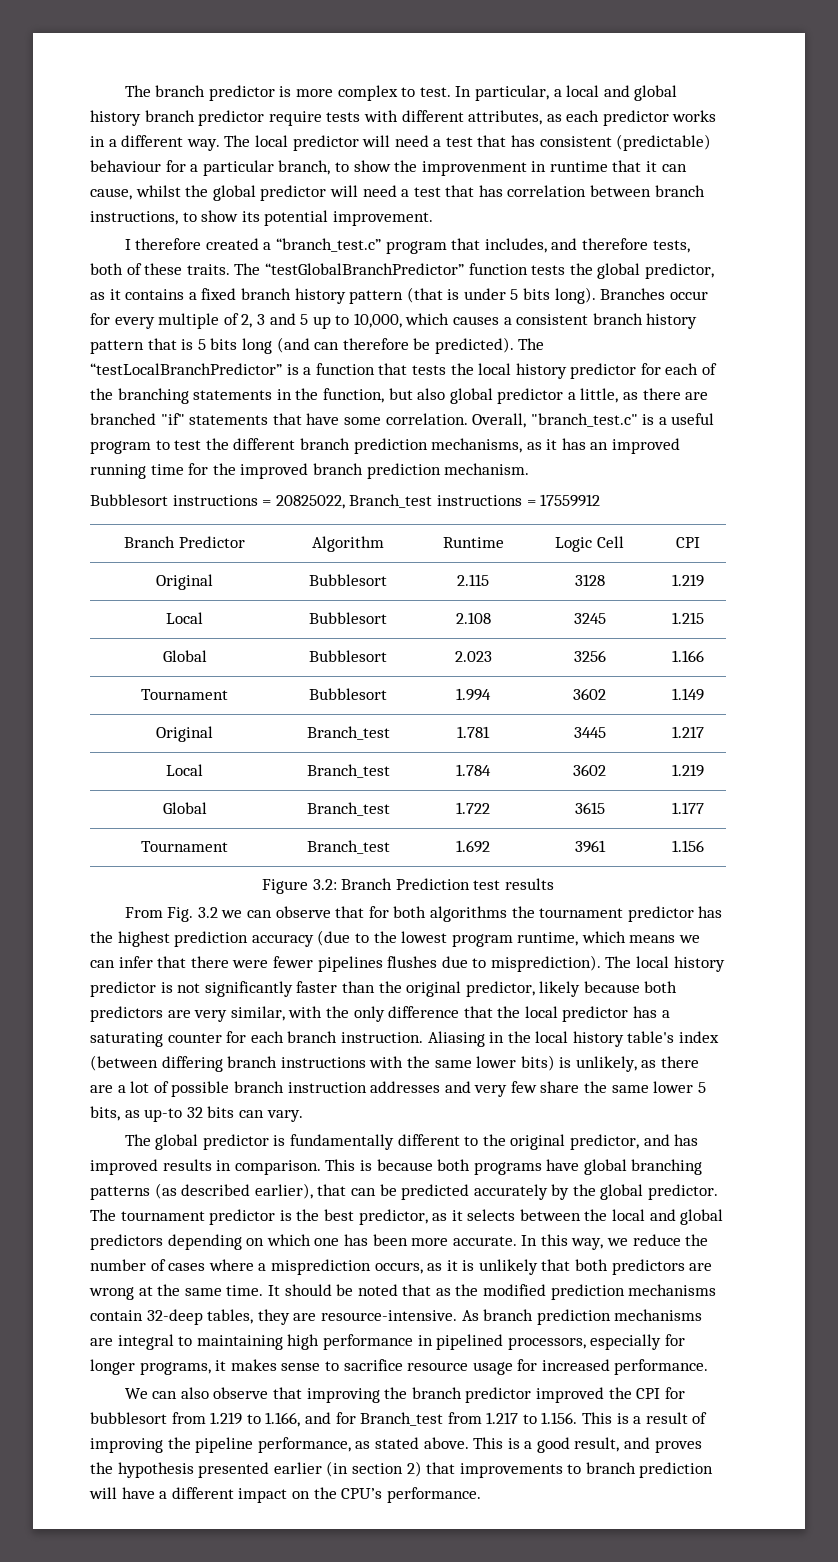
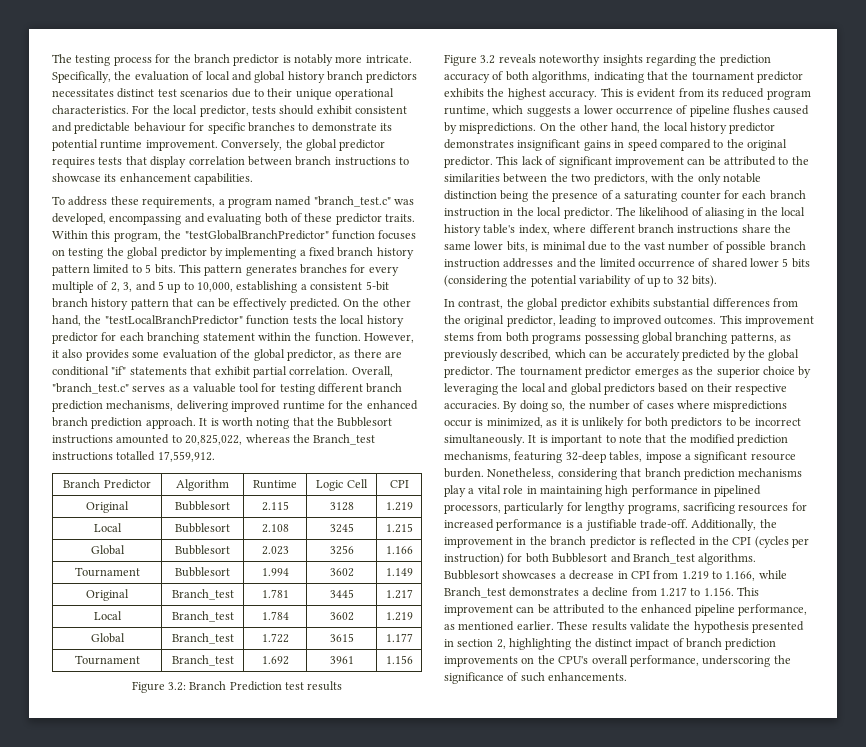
[124,85,562,101] The branch predictor is more complex to test. In particular, a -> [52,54,412,66] [52,71,204,83] The testing process for the branch predictor is notably more intricate. Specifically, the evaluation of
[198,110,717,126] [90,134,712,151] [90,160,687,176] [90,185,705,201] [90,210,433,226] [124,238,690,254] [90,263,714,279] [90,289,185,300] predictor require tests with different attributes, as each predictor works in a different way. The local predictor will need a test that has consistent (predictable) behaviour for a particular branch, to show the improvenment in runtime that it can cause, whilst the global predictor will need a test that has correlation between branch instructions, to show its potential improvement. // I therefore created a “branch_test.c” program that includes, and therefore tests, both of these traits. The “testGlobalBranchPredictor” function tests the global predictor, as it contains -> [366,71,418,83] [52,88,394,100] [52,105,407,117] [52,122,392,134] [52,139,386,151] [52,156,409,168] [52,173,254,185] [52,196,414,208] [52,213,415,225] [52,230,417,242] [52,247,297,259] predictors necessitates distinct test scenarios due to their unique operational characteristics. For the local predictor, tests should exhibit consistent and predictable behaviour for specific branches to demonstrate its potential runtime improvement. Conversely, the global predictor requires tests that display correlation between branch instructions to showcase its enhancement capabilities. // To address these requirements, a program named "branch_test.c" was developed, encompassing and evaluating both of these predictor traits. Within this program, the "testGlobalBranchPredictor" function focuses on testing the global predictor by implementing
[406,287,708,304] (that is under 5 bits long). Branches occur -> [93,264,347,276] limited to 5 bits. This pattern generates branches
[256,314,265,325] 3 -> [123,282,133,292] 3,
[405,313,500,325] which causes -> [236,281,298,293] establishing
(589, 319) none -> [365,281,389,291] 5-bit
[181,337,545,354] [90,363,408,375] is 5 bits long (and can therefore be predicted). The “testLocalBranchPredictor” is a function that -> [196,298,411,310] [52,315,290,326] can be effectively predicted. On the other hand, the "testLocalBranchPredictor" function
[702,363,718,375] [90,388,709,404] [90,413,156,425] of the branching statements in the function, but also global predictor a little, as there are branched -> [147,332,414,344] [52,349,403,361] [52,366,109,376] branching statement within the function. However, it also provides some evaluation of the global predictor, as there are conditional
[306,413,381,425] have some -> [214,366,287,378] exhibit partial
[642,413,715,425] [90,438,681,454] [90,463,530,479] [90,494,601,509] is a useful program to test the different branch prediction mechanisms, as it has an improved running time for the improved branch prediction mechanism. // Bubblesort instructions = 20825022, Branch_test instructions = 17559912 -> [132,383,403,395] [52,400,418,412] [52,417,393,429] [52,434,376,445] [52,451,215,462] serves as a valuable tool for testing different branch prediction mechanisms, delivering improved runtime for the enhanced branch prediction approach. It is worth noting that the Bubblesort instructions amounted to 20,825,022, whereas the Branch_test instructions totalled 17,559,912.
[124,906,508,922] From Fig. 3.2 we can observe that for both algorithms -> [444,54,771,66] [444,71,668,83] Figure 3.2 reveals noteworthy insights regarding the prediction accuracy of both algorithms, indicating that
[698,906,723,918] has -> [444,88,484,98] exhibits
[174,930,701,947] [90,955,725,972] [90,981,678,997] [90,1006,658,1022] prediction accuracy (due to the lowest program runtime, which means we can infer that there were fewer pipelines flushes due to misprediction). The local history predictor is not significantly faster than the original predictor, likely because both predictors are very similar, with the only difference that the local predictor has -> [549,88,811,100] [444,105,810,117] [444,122,776,134] [444,139,787,151] [444,156,809,168] [444,173,761,185] [444,190,613,202] accuracy. This is evident from its reduced program runtime, which suggests a lower occurrence of pipeline flushes caused by mispredictions. On the other hand, the local history predictor demonstrates insignificant gains in speed compared to the original predictor. This lack of significant improvement can be attributed to the similarities between the two predictors, with the only notable distinction being the presence of
[340,1031,485,1047] instruction. Aliasing -> [444,207,744,219] instruction in the local predictor. The likelihood of aliasing
[679,1031,720,1043] [90,1055,700,1072] [90,1081,150,1093] index (between differing branch instructions with the same lower bits) is unlikely, as there are a lot -> [518,224,791,235] [444,241,710,252] index, where different branch instructions share the same lower bits, is minimal due to the vast number
[474,1081,706,1097] [90,1106,303,1122] [124,1134,699,1150] [90,1159,433,1175] very few share the same lower 5 bits, as up-to 32 bits can vary. // The global predictor is fundamentally different to the original predictor, and has improved results in comparison. This is because -> [579,258,810,268] [444,275,717,287] [444,298,798,310] [444,315,814,327] [444,332,503,341] the limited occurrence of shared lower 5 bits (considering the potential variability of up to 32 bits). // In contrast, the global predictor exhibits substantial differences from the original predictor, leading to improved outcomes. This improvement stems from
[546,1159,580,1171] have -> [584,333,639,344] possessing
[90,1183,548,1200] patterns (as described earlier), that can be predicted accurately -> [730,333,791,344] [444,349,731,361] patterns, as previously described, which can be accurately predicted
[279,1209,581,1225] is the best predictor, as it selects between -> [634,366,812,378] [444,383,498,395] emerges as the superior choice by leveraging
[167,1234,681,1250] depending on which one has been more accurate. In this way, we reduce -> [658,383,788,395] [444,400,566,412] based on their respective accuracies. By doing so,
[258,1259,423,1275] a misprediction occurs, -> [713,400,788,412] [444,417,543,428] mispredictions occur is minimized,
[541,1259,713,1275] [89,1284,717,1300] [90,1309,703,1325] [90,1334,193,1350] that both predictors are wrong at the same time. It should be noted that as the modified prediction mechanisms contain 32-deep tables, they are resource-intensive. As branch prediction mechanisms are integral to -> [626,417,801,429] [444,434,789,446] [444,451,796,463] [444,468,803,480] [444,485,537,497] for both predictors to be incorrect simultaneously. It is important to note that the modified prediction mechanisms, featuring 32-deep tables, impose a significant resource burden. Nonetheless, considering that branch prediction mechanisms play a vital role in
[590,1334,685,1350] [90,1359,709,1375] [124,1387,685,1403] [90,1412,444,1427] especially for longer programs, it makes sense to sacrifice resource usage for increased performance. // We can also observe that improving the branch predictor improved the CPI for bubblesort from 1.219 to 1.166, and for Branch_test -> [504,502,807,514] [444,519,777,531] [444,536,810,548] [444,553,757,565] [444,570,787,581] [444,587,629,598] particularly for lengthy programs, sacrificing resources for increased performance is a justifiable trade-off. Additionally, the improvement in the branch predictor is reflected in the CPI (cycles per instruction) for both Bubblesort and Branch_test algorithms. Bubblesort showcases a decrease in CPI from 1.219 to 1.166, while Branch_test demonstrates a decline
[616,1412,708,1424] [90,1437,702,1453] [90,1461,714,1478] [89,1487,481,1503] is a result of improving the pipeline performance, as stated above. This is a good result, and proves the hypothesis presented earlier (in section 2) that improvements to branch prediction will have a different impact on the CPU’s performance. -> [444,604,807,616] [444,621,804,633] [444,638,777,650] [444,655,791,667] [444,672,628,684] improvement can be attributed to the enhanced pipeline performance, as mentioned earlier. These results validate the hypothesis presented in section 2, highlighting the distinct impact of branch prediction improvements on the CPU's overall performance, underscoring the significance of such enhancements.

